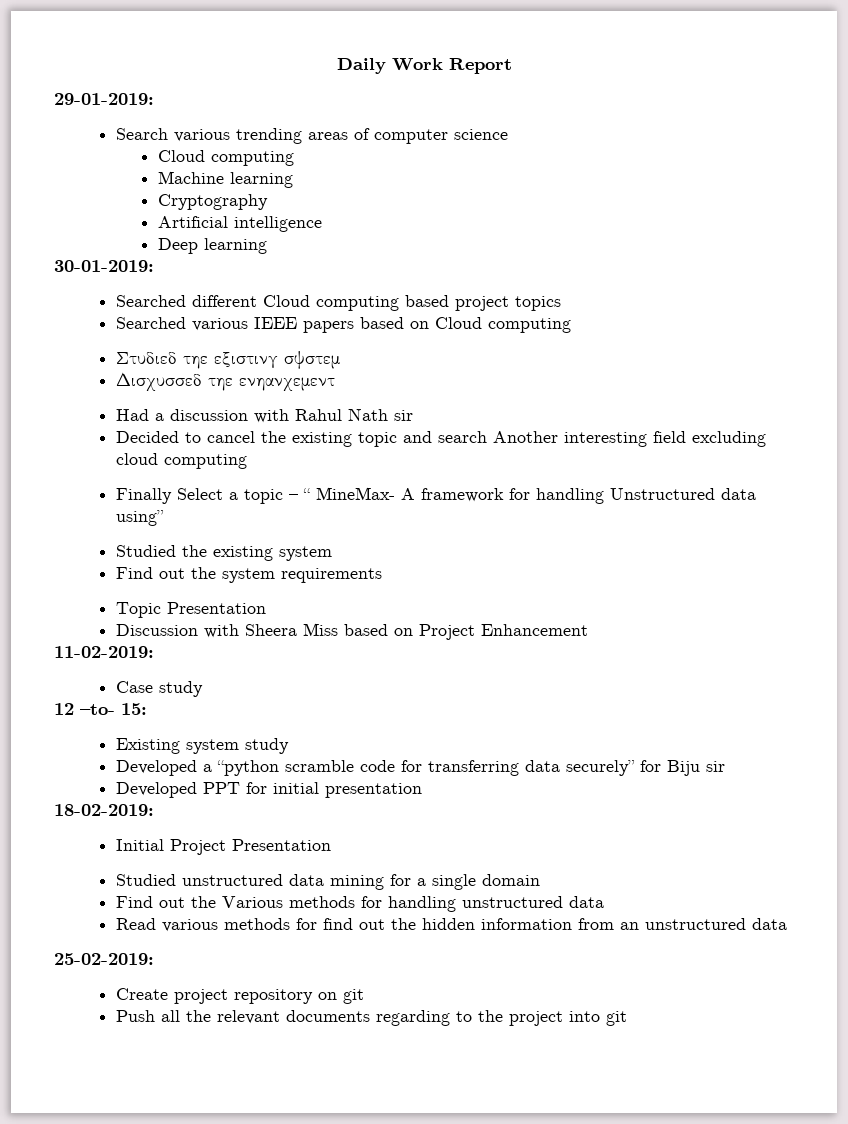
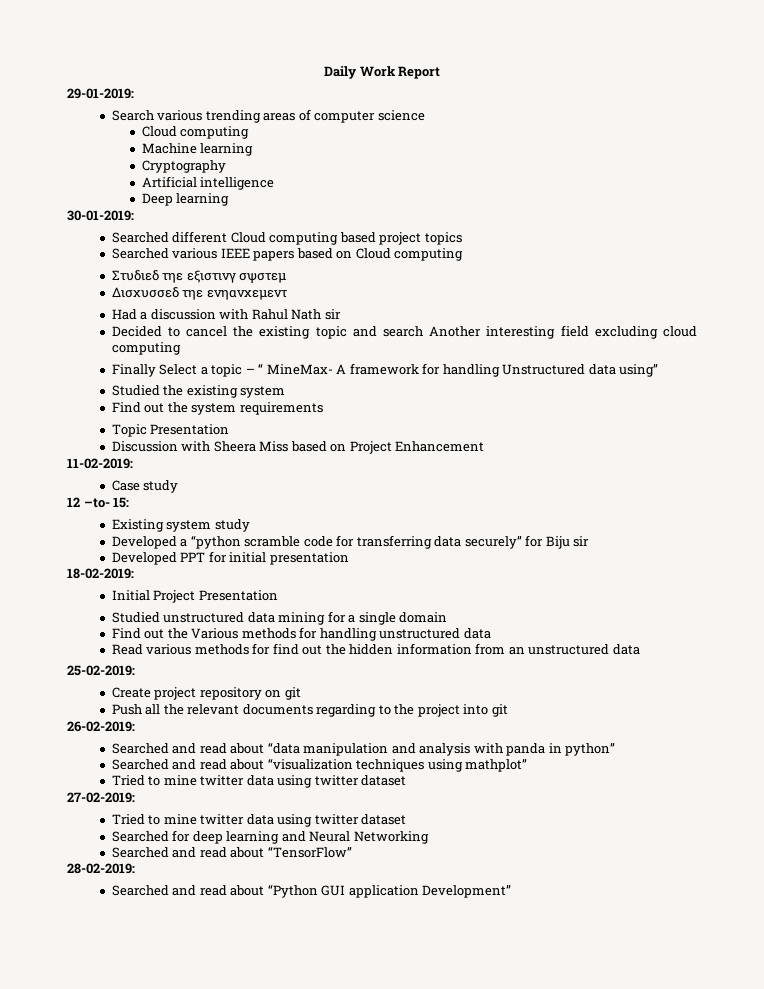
(627, 1018) none -> [67,721,135,732] [111,742,616,756] [111,758,528,772] [111,775,407,788] [67,792,135,803] [111,814,407,827] [111,830,429,844] [111,846,352,858] [67,863,135,874] [111,884,512,898] // 26-02-2019: // Searched and read about “data manipulation and analysis with panda in python” // Searched and read about “visualization techniques using mathplot” // Tried to mine twitter data using twitter dataset // 27-02-2019: // Tried to mine twitter data using twitter dataset // Searched for deep learning and Neural Networking // Searched and read about “TensorFlow” // 28-02-2019: // Searched and read about “Python GUI application Development”

